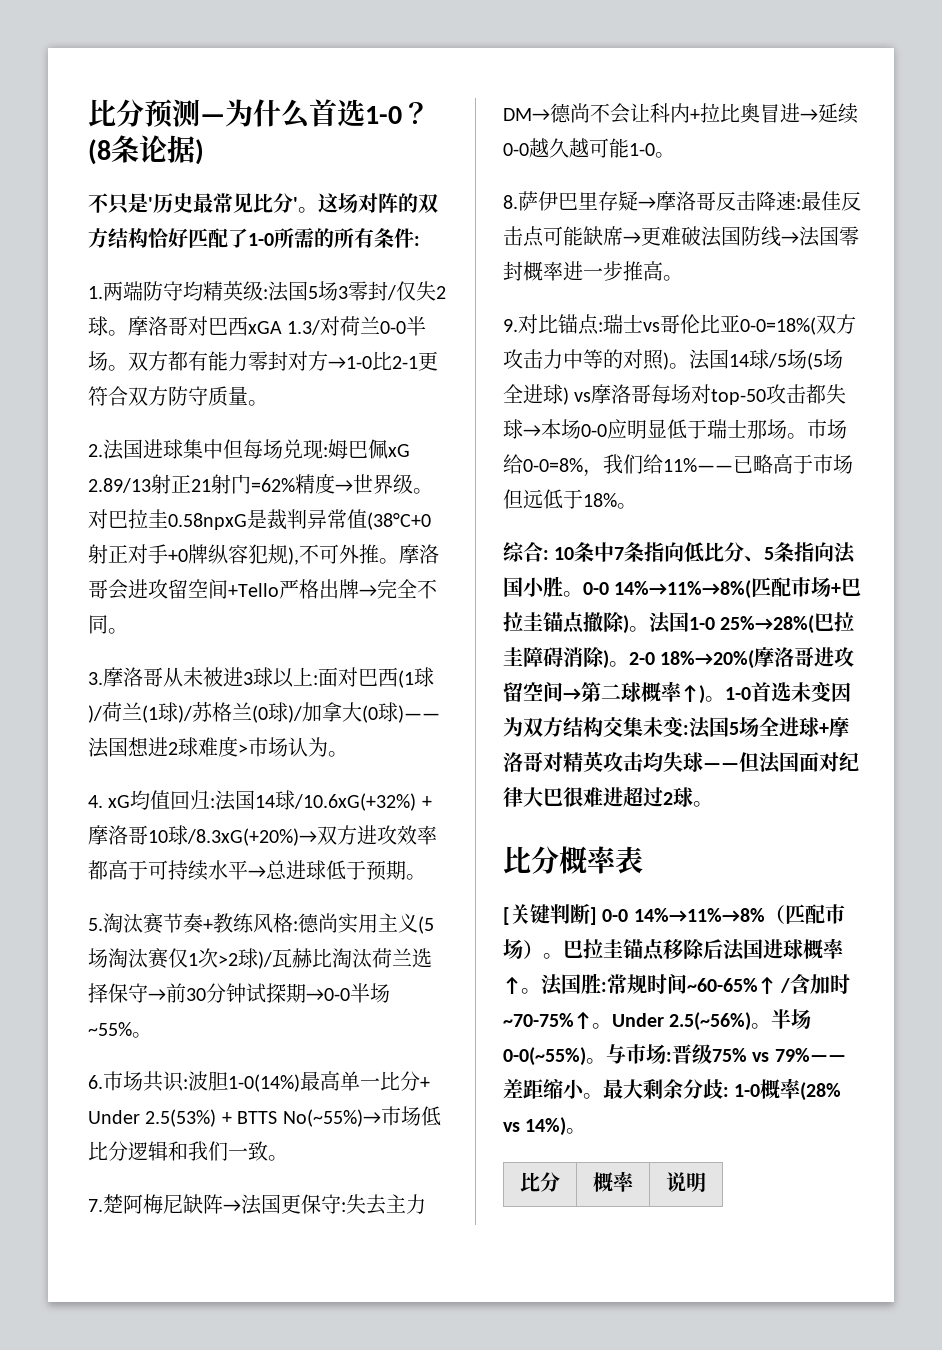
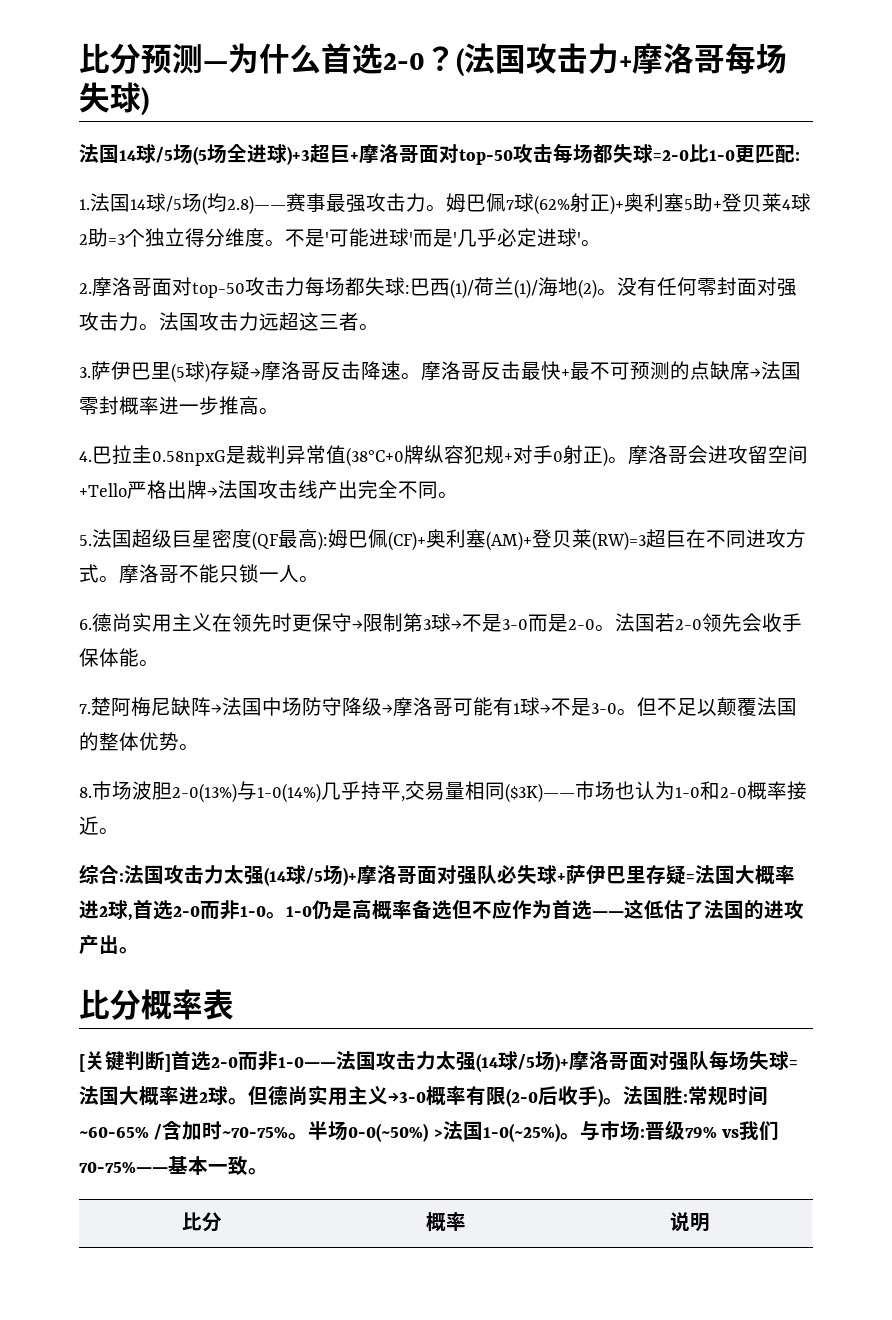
[365,102,430,125] [88,135,204,165] [88,193,438,214] [88,227,420,248] [88,281,446,302] [88,316,427,336] [88,351,438,371] [88,386,268,406] [88,439,410,460] [88,473,433,494] [88,509,108,529] 1-0？(8条论据) // 不只是'历史最常见比分'。这场对阵的双方结构恰好匹配了1-0所需的所有条件: // 1.两端防守均精英级:法国5场3零封/仅失2球。摩洛哥对巴西xGA 1.3/对荷兰0-0半场。双方都有能力零封对方→1-0比2-1更符合双方防守质量。 // 2.法国进球集中但每场兑现:姆巴佩xG 2.89/13射正21射门=62%精度→世界级。对 -> [383,43,787,77] [79,82,149,116] [79,143,800,165] [79,193,811,215] [79,228,601,247] [79,277,797,299] [79,312,379,331] [79,361,801,383] [79,396,279,415] [79,451,92,462] 2-0？(法国攻击力+摩洛哥每场失球) // 法国14球/5场(5场全进球)+3超巨+摩洛哥面对top-50攻击每场都失球=2-0比1-0更匹配: // 1.法国14球/5场(均2.8)——赛事最强攻击力。姆巴佩7球(62%射正)+奥利塞5助+登贝莱4球2助=3个独立得分维度。不是'可能进球'而是'几乎必定进球'。 // 2.摩洛哥面对top-50攻击力每场都失球:巴西(1)/荷兰(1)/海地(2)。没有任何零封面对强攻击力。法国攻击力远超这三者。 // 3.萨伊巴里(5球)存疑→摩洛哥反击降速。摩洛哥反击最快+最不可预测的点缺席→法国零封概率进一步推高。 // 4.
[88,544,379,565] 射正对手+0牌纵容犯规),不可外推 -> [404,445,608,467] 牌纵容犯规+对手0射正)
(377, 591) none -> [218,480,358,499] 法国攻击线产出
[88,667,434,688] [88,701,440,723] [88,736,348,758] [88,790,432,811] [88,825,437,846] [88,860,426,881] [88,913,434,934] [88,948,432,969] [88,983,390,1003] [88,1022,152,1038] [88,1071,430,1092] [88,1106,441,1127] [88,1141,268,1161] 3.摩洛哥从未被进3球以上:面对巴西(1球)/荷兰(1球)/苏格兰(0球)/加拿大(0球)——法国想进2球难度>市场认为。 // 4. xG均值回归:法国14球/10.6xG(+32%) +摩洛哥10球/8.3xG(+20%)→双方进攻效率都高于可持续水平→总进球低于预期。 // 5.淘汰赛节奏+教练风格:德尚实用主义(5场淘汰赛仅1次>2球)/瓦赫比淘汰荷兰选择保守→前30分钟试探期→0-0半场~55%。 // 6.市场共识:波胆1-0(14%)最高单一比分+ Under 2.5(53%) + BTTS No(~55%)→市场低比分逻辑和我们一致 -> [79,529,806,551] [79,564,319,584] [79,613,802,633] [79,648,139,667] 5.法国超级巨星密度(QF最高):姆巴佩(CF)+奥利塞(AM)+登贝莱(RW)=3超巨在不同进攻方式。摩洛哥不能只锁一人。 // 6.德尚实用主义在领先时更保守→限制第3球→不是3-0而是2-0。法国若2-0领先会收手保体能
[281,1194,426,1215] [503,103,858,124] [503,138,675,158] [503,191,861,211] [503,226,859,247] [503,261,683,281] [503,314,856,335] [503,349,843,370] [503,384,847,405] [503,419,847,439] [503,454,853,477] [503,489,637,509] [503,542,857,564] [503,576,862,599] [503,612,855,634] [503,647,855,669] [503,681,851,704] [503,716,849,739] [503,751,859,774] [503,786,693,807] 更保守:失去主力DM→德尚不会让科内+拉比奥冒进→延续0-0越久越可能1-0。 // 8.萨伊巴里存疑→摩洛哥反击降速:最佳反击点可能缺席→更难破法国防线→法国零封概率进一步推高。 // 9.对比锚点:瑞士vs哥伦比亚0-0=18%(双方攻击力中等的对照)。法国14球/5场(5场全进球) vs摩洛哥每场对top-50攻击都失球→本场0-0应明显低于瑞士那场。市场给0-0=8%，我们给11%——已略高于市场但远低于18%。 // 综合: 10条中7条指向低比分、5条指向法国小胜。0-0 14%→11%→8%(匹配市场+巴拉圭锚点撤除)。法国1-0 25%→28%(巴拉圭障碍消除)。2-0 18%→20%(摩洛哥进攻留空间→第二球概率↑)。1-0首选未变因为双方结构交集未变:法国5场全进球+摩洛哥对精英攻击均失球——但法国面对纪律大巴很难进超过2球 -> [262,697,797,717] [79,732,199,751] [79,781,807,803] [79,816,119,835] [79,864,795,886] [79,899,804,921] [79,935,119,955] 中场防守降级→摩洛哥可能有1球→不是3-0。但不足以颠覆法国的整体优势。 // 8.市场波胆2-0(13%)与1-0(14%)几乎持平,交易量相同($3K)——市场也认为1-0和2-0概率接近。 // 综合:法国攻击力太强(14球/5场)+摩洛哥面对强队必失球+萨伊巴里存疑=法国大概率进2球,首选2-0而非1-0。1-0仍是高概率备选但不应作为首选——这低估了法国的进攻产出
[602,904,845,924] [503,938,844,961] [503,976,521,994] 0-0 14%→11%→8%（匹配市场）。巴拉圭锚点移除后法国进球概率↑ -> [171,1050,798,1072] [79,1085,603,1107] 首选2-0而非1-0——法国攻击力太强(14球/5场)+摩洛哥面对强队每场失球=法国大概率进2球。但德尚实用主义→3-0概率有限(2-0后收手)
[687,976,776,994] ~60-65%↑ -> [79,1127,149,1138] ~60-65%
[503,1009,812,1031] [503,1044,846,1066] [503,1078,842,1101] [503,1117,567,1136] ~70-75%↑。Under 2.5(~56%)。半场0-0(~55%)。与市场:晋级75% vs 79%——差距缩小。最大剩余分歧: 1-0概率(28% vs 14%) -> [222,1120,779,1142] [79,1155,248,1175] ~70-75%。半场0-0(~50%) >法国1-0(~25%)。与市场:晋级79% vs我们70-75%——基本一致

